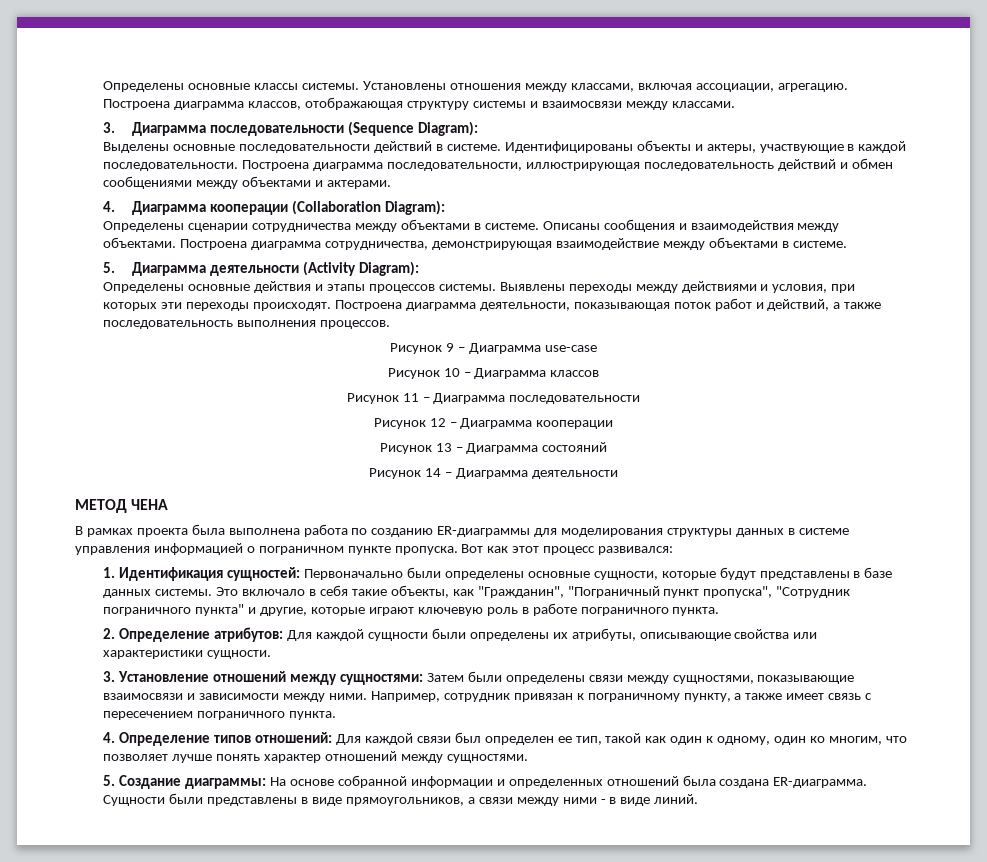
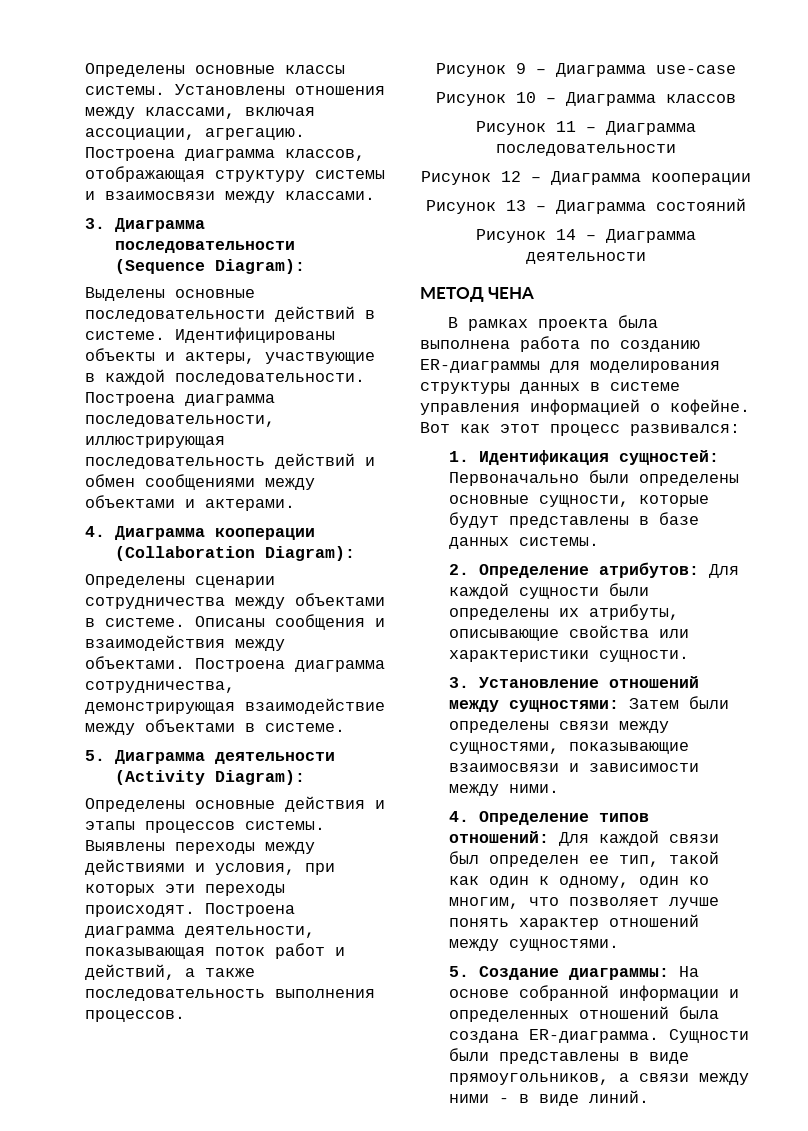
[258,546,458,555] пограничном пункте пропуска. -> [670,399,750,415] кофейне.
[216,585,851,598] [103,603,720,616] Это включало в себя такие объекты, как "Гражданин", "Пограничный пункт пропуска", "Сотрудник пограничного пункта" и другие, которые играют ключевую роль в работе пограничного пункта. -> (600, 541) none
[370,691,873,702] [103,711,337,720] Например, сотрудник привязан к пограничному пункту, а также имеет связь с пересечением пограничного пункта. -> (560, 788) none

